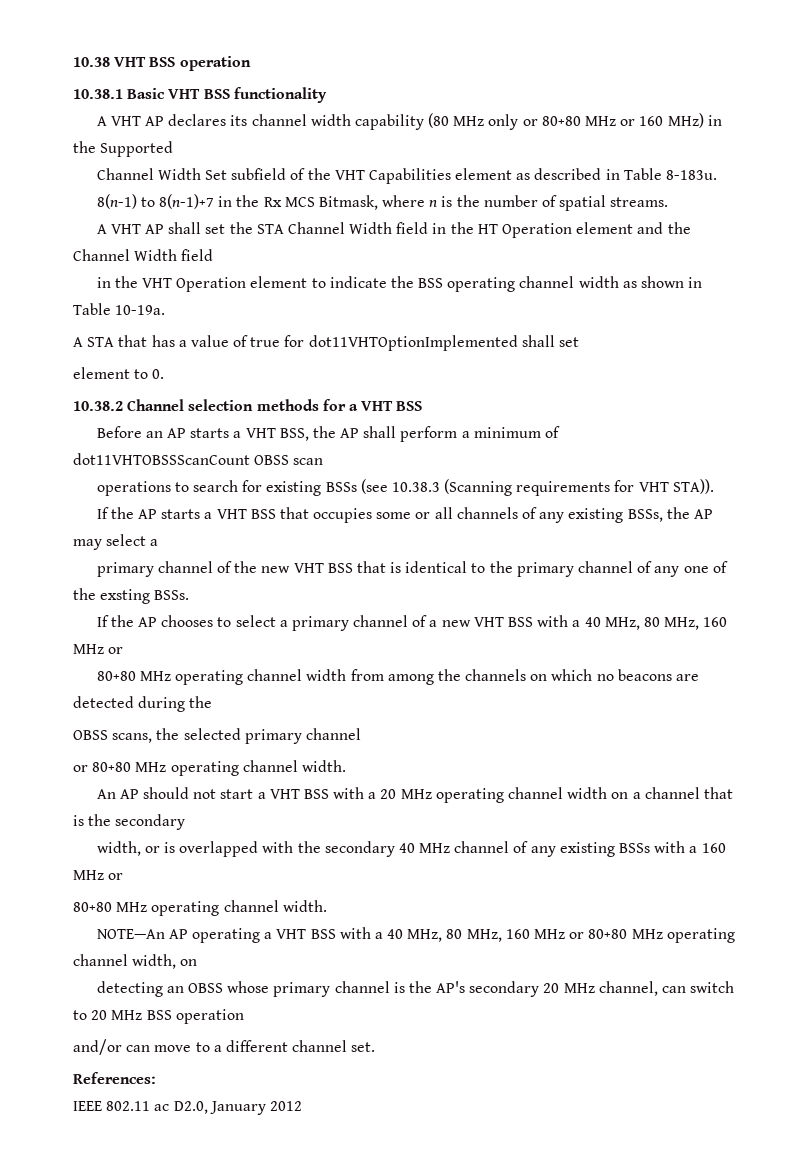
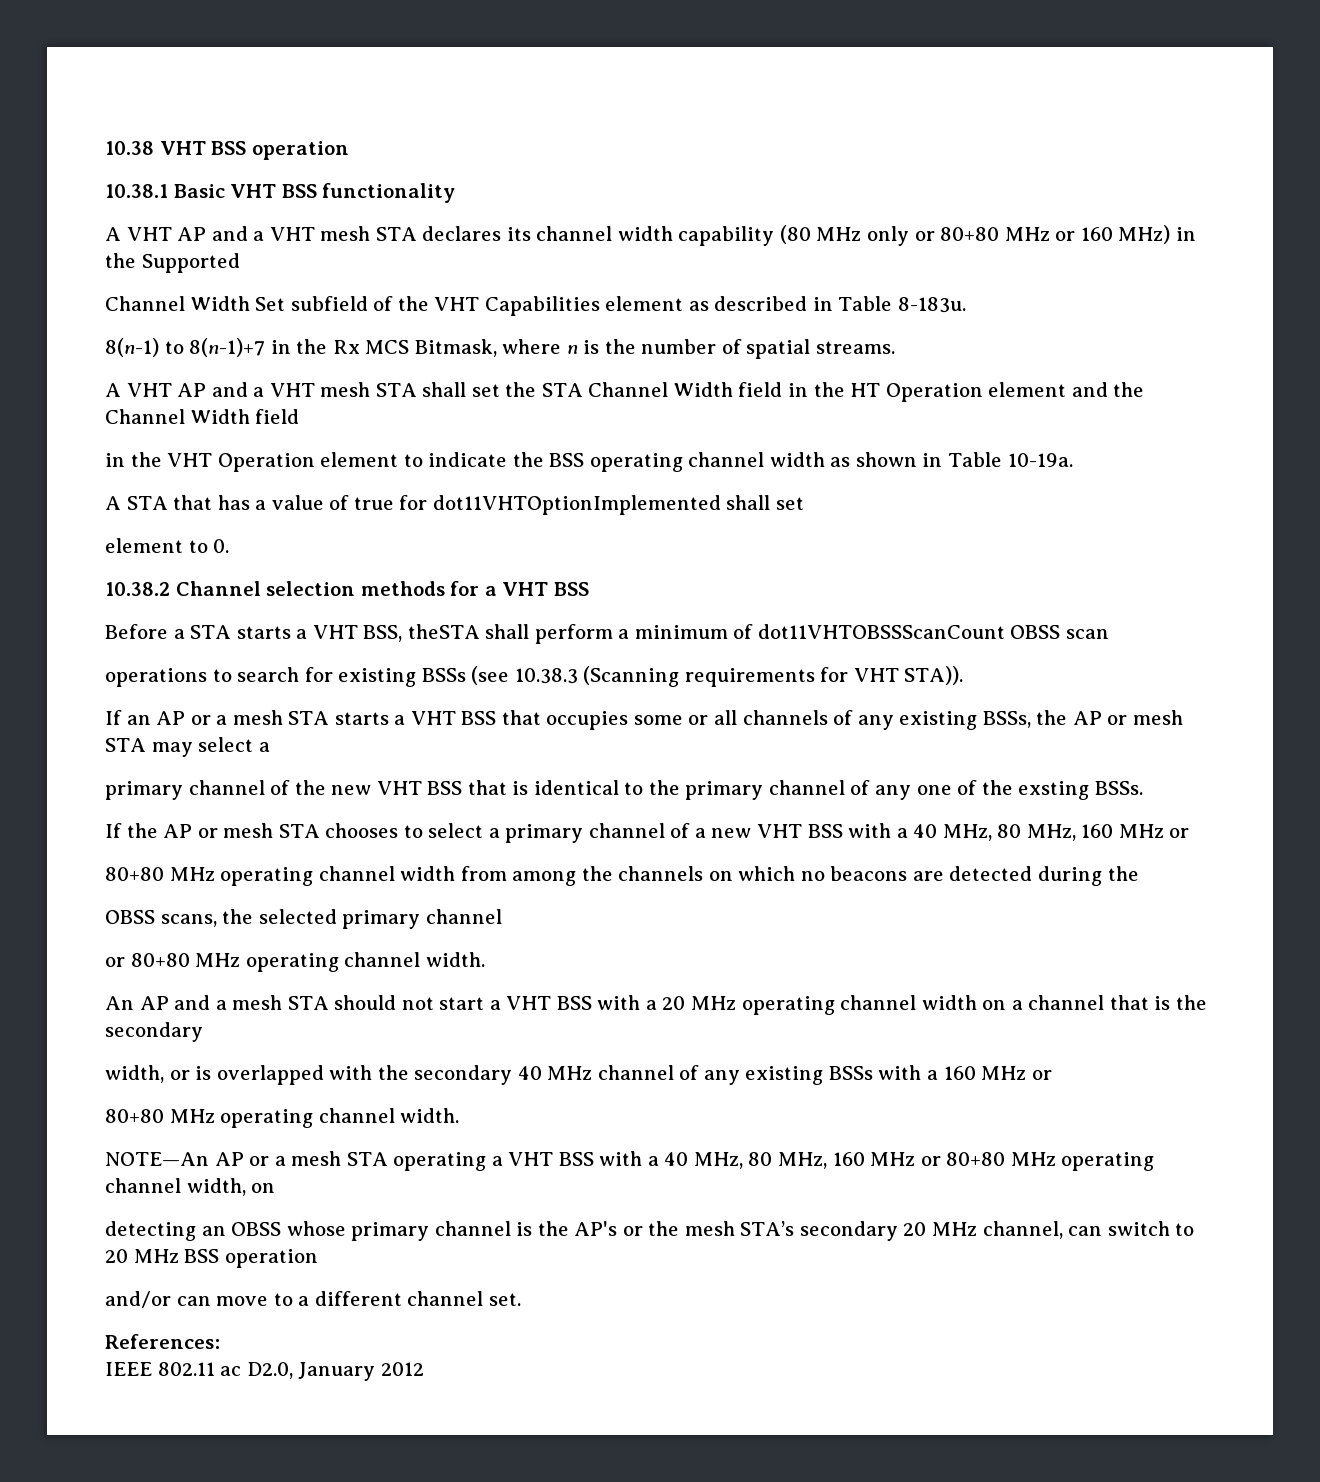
(164, 121) none -> [211,226,417,241] and a VHT mesh STA
(164, 229) none -> [211,382,417,397] and a VHT mesh STA
[145,428,186,438] an AP -> [173,625,232,639] a STA
[312,426,360,438] the AP -> [407,624,480,639] theSTA
[110,507,157,519] the AP -> [126,710,330,725] an AP or a mesh STA
(713, 514) none -> [1107,710,1183,725] [105,738,146,752] or mesh STA
(157, 622) none -> [197,823,320,838] or mesh STA
(139, 794) none -> [174,995,329,1010] and a mesh STA
(188, 934) none -> [249,1151,388,1166] or a mesh STA
(466, 987) none -> [622,1221,795,1236] or the mesh STA’s

